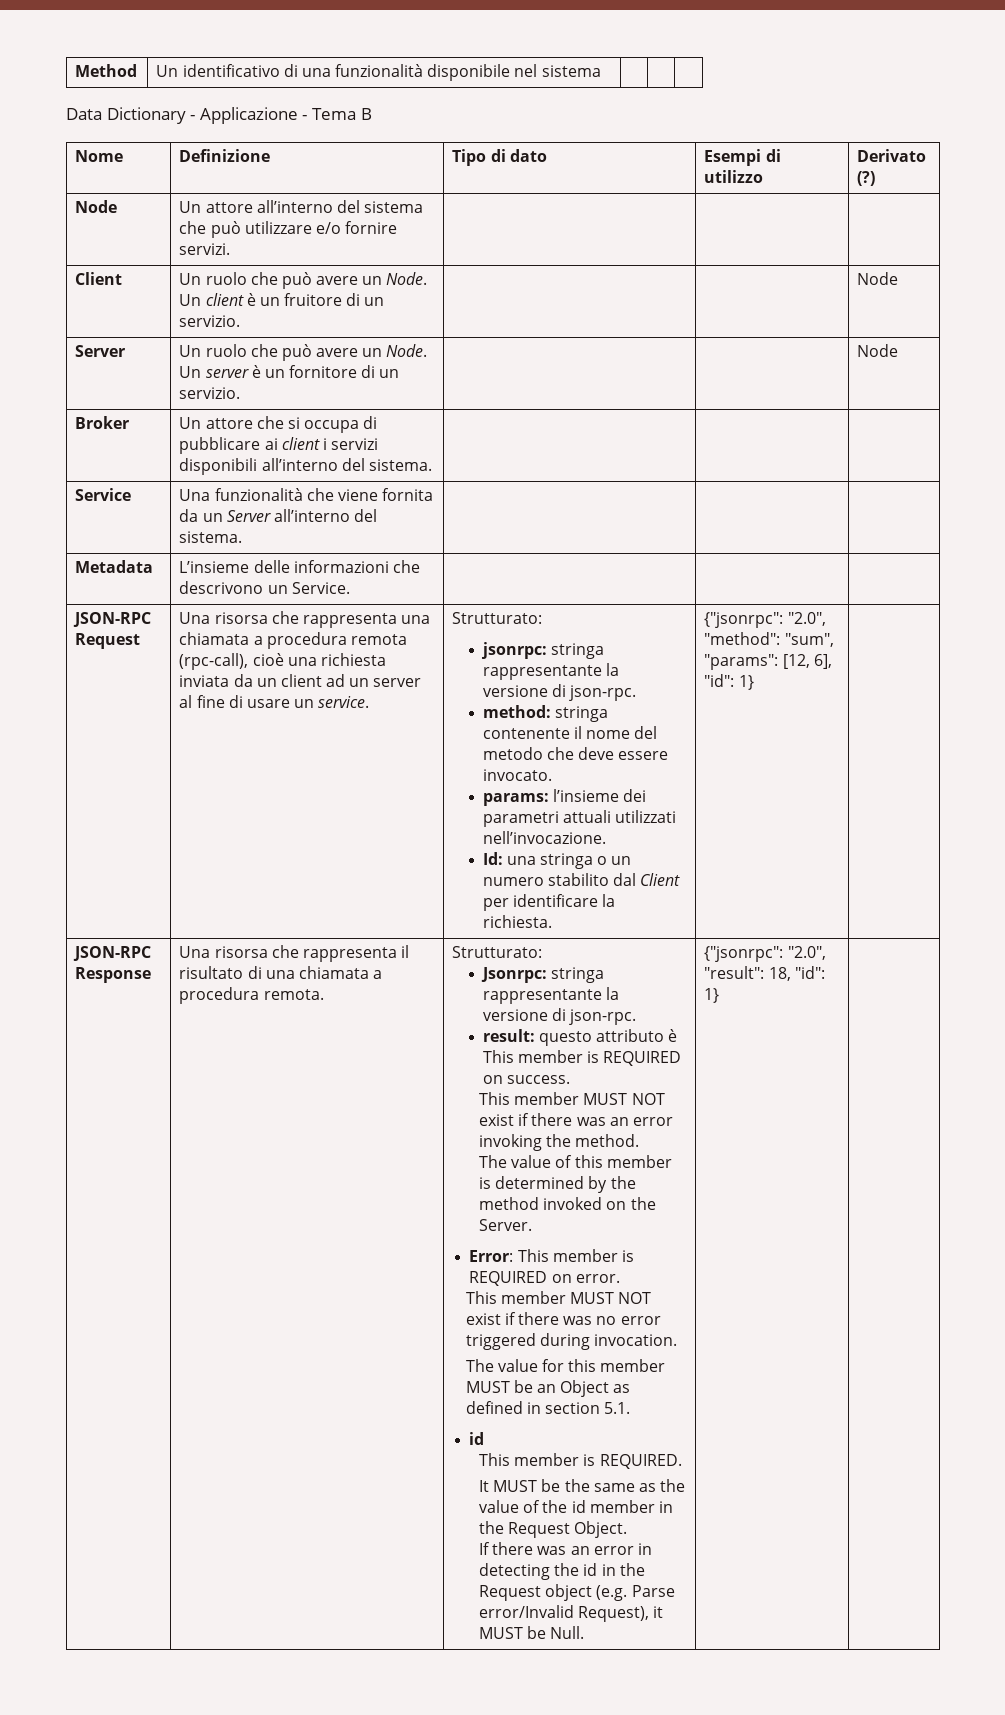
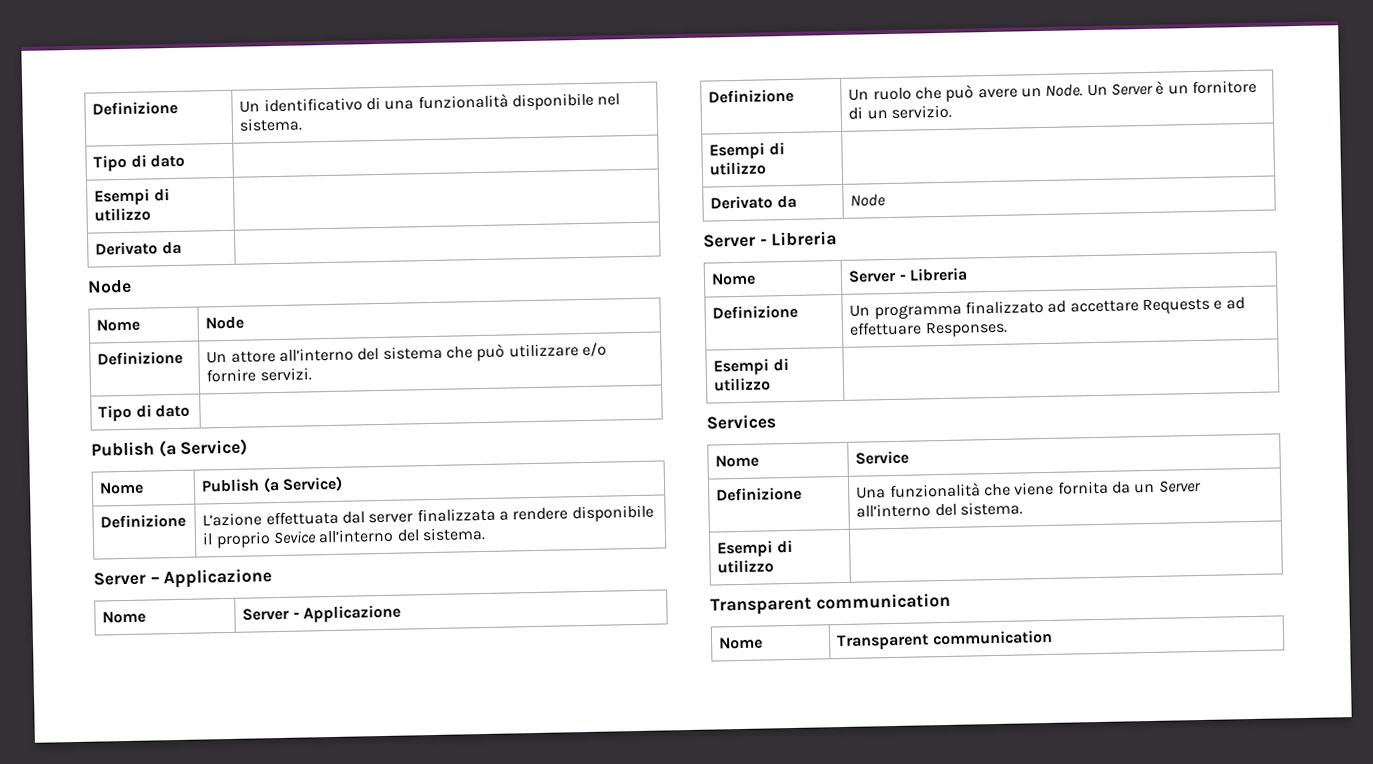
[75,64,138,77] Method -> [92,100,179,116] Definizione
[541,65,601,77] [66,107,372,124] [75,150,124,162] [179,149,271,162] [452,149,547,166] [704,149,781,166] [704,170,764,183] [857,149,927,162] [857,171,876,186] [75,200,118,213] sistema | | | // Data Dictionary - Applicazione - Tema B // Nome | Definizione | Tipo di dato | Esempi di utilizzo | Derivato (?) // Node -> [239,117,304,132] [93,154,186,172] [94,188,170,206] [94,207,152,222] [95,241,182,256] [87,279,132,294] [96,318,141,332] [205,316,245,330] [97,350,184,366] sistema. // Tipo di dato | // Esempi di utilizzo | // Derivato da | // Node // Nome | Node // Definizione
[75,272,123,285] [179,272,428,289] [179,293,385,306] [179,315,241,327] [857,272,899,285] [75,345,126,357] [179,344,428,361] [179,366,249,378] | | | // Client | Un ruolo che può avere un Node. Un client è un fruitore di un servizio. | | | Node // Server | Un ruolo che può avere un Node. Un server -> [98,404,191,422] [91,438,249,458] [99,481,145,495] [201,475,344,493] [100,513,187,529] [202,504,654,527] [202,526,486,549] [93,568,273,589] [102,610,147,624] [242,604,402,623] [708,88,795,104] [848,82,1153,102] // Tipo di dato | // Publish (a Service) // Nome | Publish (a Service) // Definizione | L’azione effettuata dal server finalizzata a rendere disponibile il proprio Sevice all’interno del sistema. // Server – Applicazione // Nome | Server - Applicazione // Definizione | Un ruolo che può avere un Node. Un Server
[857,344,899,357] [75,416,130,429] [179,416,378,433] [179,437,379,454] [179,458,432,475] [75,488,132,501] | | | Node // Broker | Un attore che si occupa di pubblicare ai client i servizi disponibili all’interno del sistema. | | | // Service -> [709,142,785,160] [709,161,767,176] [710,195,797,210] [850,194,887,207] [703,231,838,248] [711,272,757,286] [848,267,969,283] [712,304,799,320] [849,297,1245,320] [849,320,1008,338] [713,358,789,376] [713,377,772,392] [706,414,776,430] [715,454,760,468] [855,450,910,465] [716,486,803,502] // Esempi di utilizzo | // Derivato da | Node // Server - Libreria // Nome | Server - Libreria // Definizione | Un programma finalizzato ad accettare Requests e ad effettuare Responses. // Esempi di utilizzo | // Services // Nome | Service // Definizione
[75,560,154,573] [179,560,420,573] [179,581,350,594] [73,612,152,627] [75,633,141,649] [179,611,431,628] [179,632,407,649] [179,653,386,670] [179,674,422,687] [179,695,370,708] [452,612,543,624] [480,642,604,659] [482,663,619,680] [482,684,637,701] [482,705,608,722] [482,726,658,739] [482,747,669,760] [482,769,552,781] [482,789,647,806] [482,810,677,827] [482,831,606,844] [482,852,632,869] [482,873,681,886] [482,894,616,911] [482,915,552,928] [704,612,826,628] [704,632,834,647] [704,654,832,670] [704,674,754,690] [73,946,152,961] [75,967,152,983] [179,945,410,962] [179,966,383,979] [179,987,324,1004] [452,946,543,958] [480,967,604,983] [482,987,619,1004] [482,1008,637,1025] [482,1029,678,1046] [482,1050,682,1066] [482,1075,570,1084] [479,1092,665,1105] [479,1113,673,1126] [479,1134,640,1151] [479,1155,672,1168] [479,1176,636,1193] [479,1197,656,1210] [479,1219,533,1231] [469,1249,634,1262] [469,1271,620,1286] [465,1291,652,1304] [465,1312,661,1325] [465,1333,678,1350] [465,1359,666,1372] [465,1380,631,1397] [465,1401,631,1414] [469,1432,485,1445] [479,1453,682,1469] [479,1479,686,1492] [479,1500,673,1513] [479,1521,628,1538] [479,1542,652,1555] [479,1563,645,1580] [479,1584,675,1601] [479,1605,664,1622] [479,1626,585,1639] [704,946,826,962] [704,966,825,981] [704,988,720,1003] | | | // Metadata | L’insieme delle informazioni che descrivono un Service. | | | // JSON-RPC Request | Una risorsa che rappresenta una chiamata a procedura remota (rpc-call), cioè una richiesta inviata da un client ad un server al fine di usare un service. | Strutturato: // jsonrpc: stringa rappresentante la versione di json-rpc. // method: stringa contenente il nome del metodo che deve essere invocato. // params: l’insieme dei parametri attuali utilizzati nell’invocazione. // Id: una stringa o un numero stabilito dal Client per identificare la richiesta. | {"jsonrpc": "2.0", "method": "sum", "params": [12, 6], "id": 1} | // JSON-RPC Response | Una risorsa che rappresenta il risultato di una chiamata a procedura remota. | Strutturato: // Jsonrpc: stringa rappresentante la versione di json-rpc. // result: questo attributo è This member is REQUIRED on success. // This member MUST NOT exist if there was an error invoking the method. // The value of this member is determined by the method invoked on the Server. // Error: This member is REQUIRED on error. // This member MUST NOT exist if there was no error triggered during invocation. // The value for this member MUST be an Object as defined in section 5.1. // id // This member is REQUIRED. // It MUST be the same as the value of the id member in the Request Object. // If there was an error in detecting the id in the Request object (e.g. Parse error/Invalid Request), it MUST be Null. | {"jsonrpc": "2.0", "result": 18, "id": 1} | -> [717,539,793,558] [717,559,775,574] [710,592,951,616] [718,636,764,650] [836,629,1053,651] // Esempi di utilizzo | // Transparent communication // Nome | Transparent communication

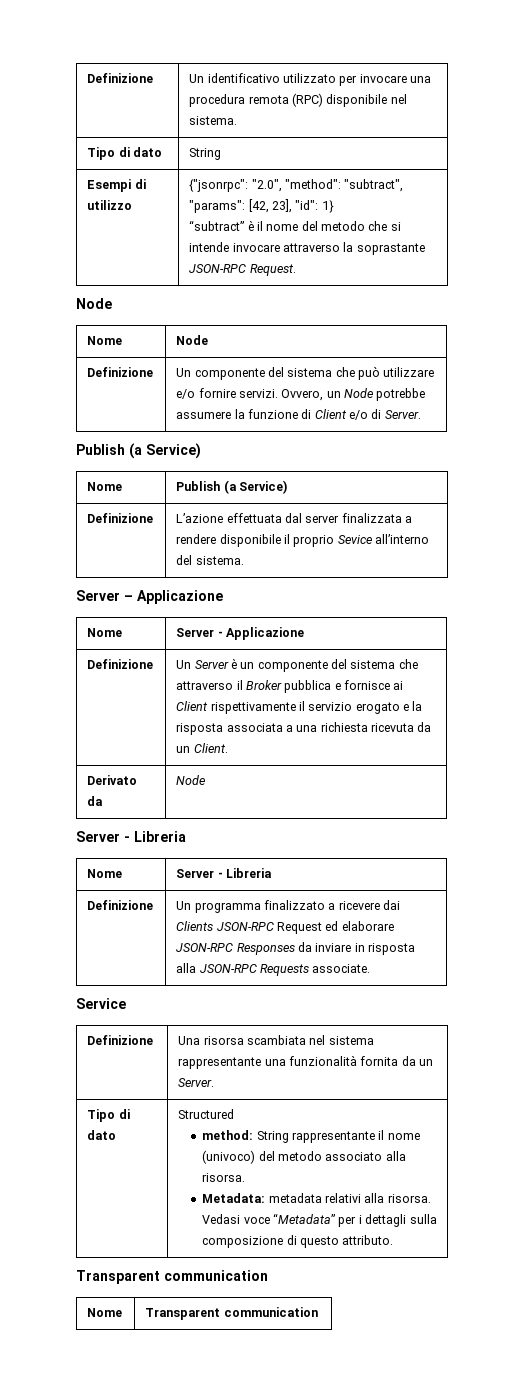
[366,93,509,111] di una funzionalità -> [282,73,432,86] [189,93,323,107] utilizzato per invocare una procedura remota (RPC)
[94,188,170,206] [94,207,152,222] [95,241,182,256] // Esempi di utilizzo | // Derivato da | -> [189,148,222,160] [87,179,146,192] [87,200,133,210] [189,179,404,192] [189,199,334,213] [189,220,401,231] [189,242,425,255] [189,264,296,276] String // Esempi di utilizzo | {"jsonrpc": "2.0", "method": "subtract", "params": [42, 23], "id": 1} // “subtract” è il nome del metodo che si intende invocare attraverso la soprastante JSON-RPC Request.
[230,347,355,363] attore all’interno -> [194,368,265,380] componente
[98,404,191,422] // Tipo di dato | -> [281,388,426,401] [176,409,421,420] Ovvero, un Node potrebbe assumere la funzione di Client e/o di Server.
[872,79,1257,102] [848,104,953,120] [709,142,785,160] [709,161,767,176] ruolo che può avere un Node. Un Server è un fornitore di un servizio. // Esempi di utilizzo | -> [194,658,418,672] [176,680,404,693] [176,701,423,714] [176,722,432,735] [176,743,228,753] Server è un componente del sistema che attraverso il Broker pubblica e fornisce ai Client rispettivamente il servizio erogato e la risposta associata a una richiesta ricevuta da un Client.
[1047,297,1245,315] [849,320,1008,338] [713,358,789,376] [713,377,772,392] [706,414,776,430] [715,454,760,468] [855,450,910,465] [716,486,803,502] [856,479,1201,499] [856,501,1024,518] [717,539,793,558] [717,559,775,574] ad accettare Requests e ad effettuare Responses. // Esempi di utilizzo | // Services // Nome | Service // Definizione | Una funzionalità che viene fornita da un Server all’interno del sistema. // Esempi di utilizzo | -> [328,900,401,910] [176,921,394,934] [176,942,416,955] [176,963,371,976] [76,998,126,1009] [87,1035,154,1045] [178,1035,374,1045] [178,1055,434,1069] [178,1078,215,1087] [87,1109,130,1122] [87,1130,117,1140] [178,1109,235,1119] [202,1130,420,1143] [202,1150,406,1164] [202,1173,246,1182] [202,1193,431,1203] [202,1213,437,1227] [202,1235,394,1248] a ricevere dai Clients JSON-RPC Request ed elaborare JSON-RPC Responses da inviare in risposta alla JSON-RPC Requests associate. // Service // Definizione | Una risorsa scambiata nel sistema rappresentante una funzionalità fornita da un Server. // Tipo di dato | Structured // method: String rappresentante il nome (univoco) del metodo associato alla risorsa. // Metadata: metadata relativi alla risorsa. Vedasi voce “Metadata” per i dettagli sulla composizione di questo attributo.

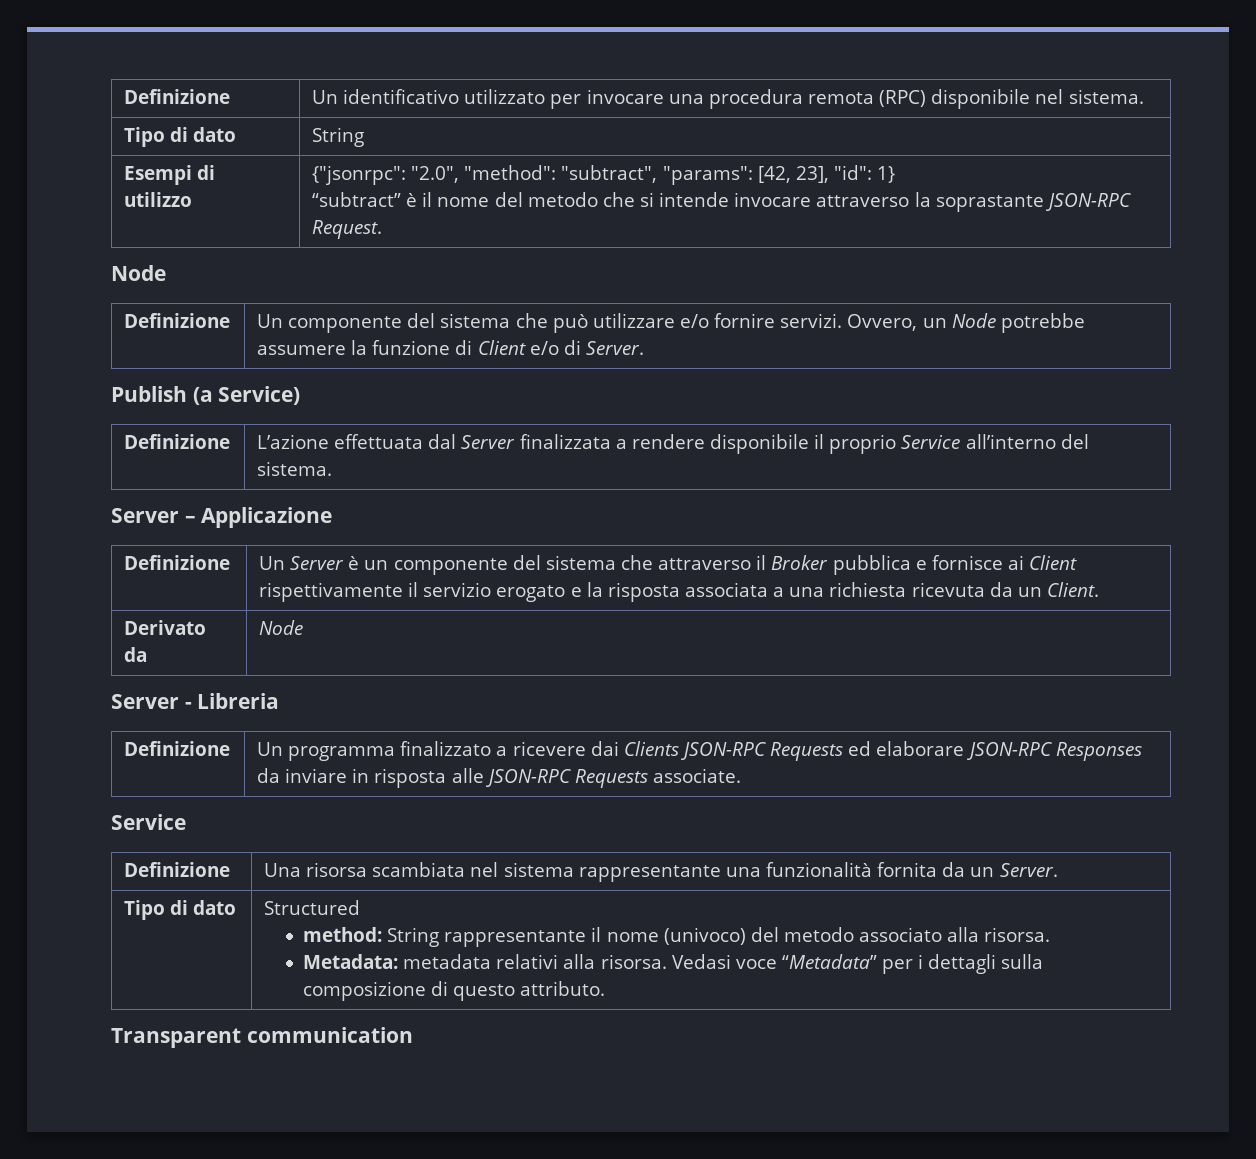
[87,336,123,345] [176,335,209,345] // Nome | Node -> (166, 273) none
[87,482,123,491] [176,480,287,494] // Nome | Publish (a Service) -> (301, 395) none
[305,515,340,523] server -> [461,435,516,449] Server
[337,535,373,544] Sevice -> [901,435,961,449] Service
[87,628,123,637] [176,627,304,640] // Nome | Server - Applicazione -> (333, 517) none
[87,869,123,878] [176,868,272,878] // Nome | Server - Libreria -> (280, 701) none
[276,922,322,934] Request -> [770,742,844,761] Requests
[176,963,197,973] alla -> [451,768,484,783] alle
[87,1308,123,1317] [145,1307,318,1320] // Nome | Transparent communication -> (413, 1035) none

